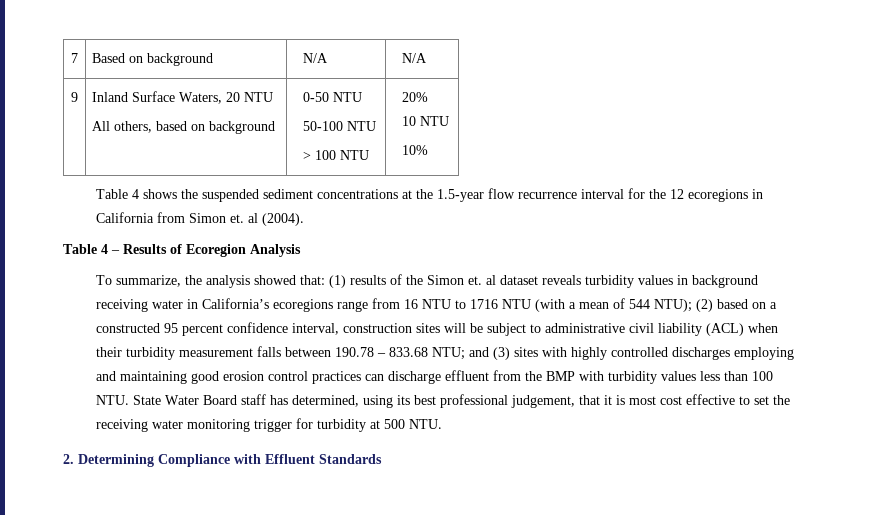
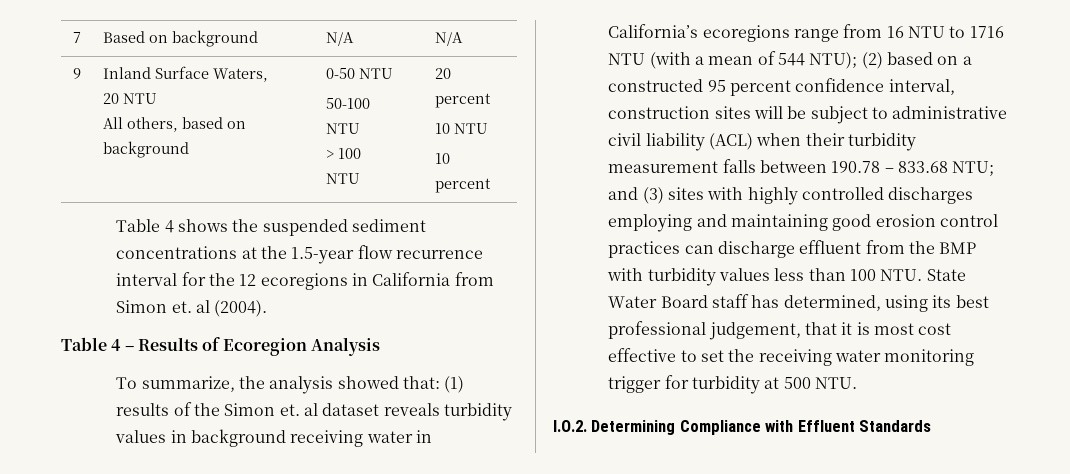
[401,92,428,102] 20% -> [434,68,451,79] [434,93,491,108] 20 percent
[401,145,428,155] 10% -> [434,153,450,164] [434,178,491,193] 10 percent
[63,454,74,464] 2. -> [553,420,587,432] I.O.2.

